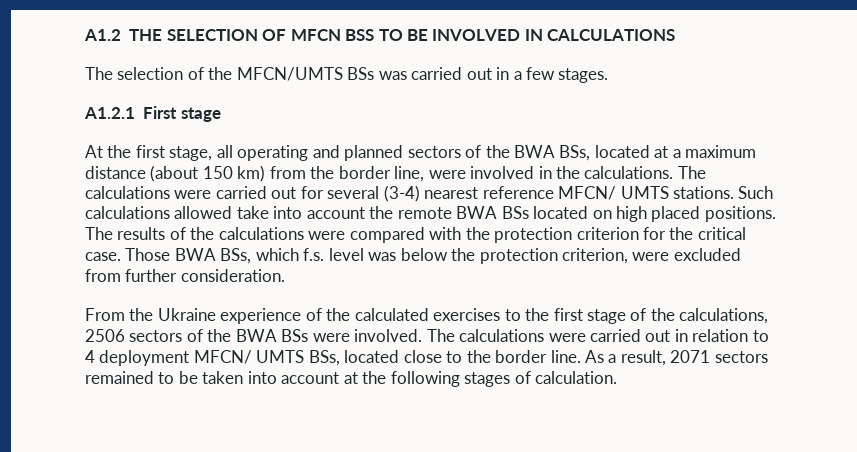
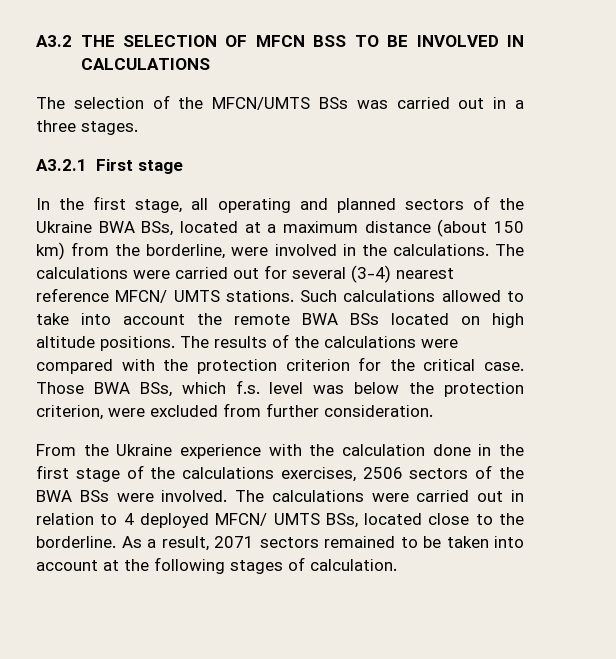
[84,29,121,41] A1.2 -> [36,35,72,47] A3.2
[526,67,556,80] few -> [36,120,76,132] three
[84,107,135,119] A1.2.1 -> [36,159,87,171] A3.2.1
[85,145,103,158] At -> [36,198,50,210] In
(510, 151) none -> [36,221,92,233] Ukraine
[338,166,425,182] border line, -> [146,244,226,259] borderline,
(233, 212) none -> [506,291,524,302] to
[651,206,701,222] placed -> [36,336,95,348] altitude
[305,308,521,321] of the calculated exercises to -> [268,444,492,456] with the calculation done in
[679,308,769,324] calculations, -> [182,467,356,482] calculations exercises,
[99,350,190,366] deployment -> [139,513,209,528] deployed
[495,350,581,363] border line. -> [36,536,116,548] borderline.

